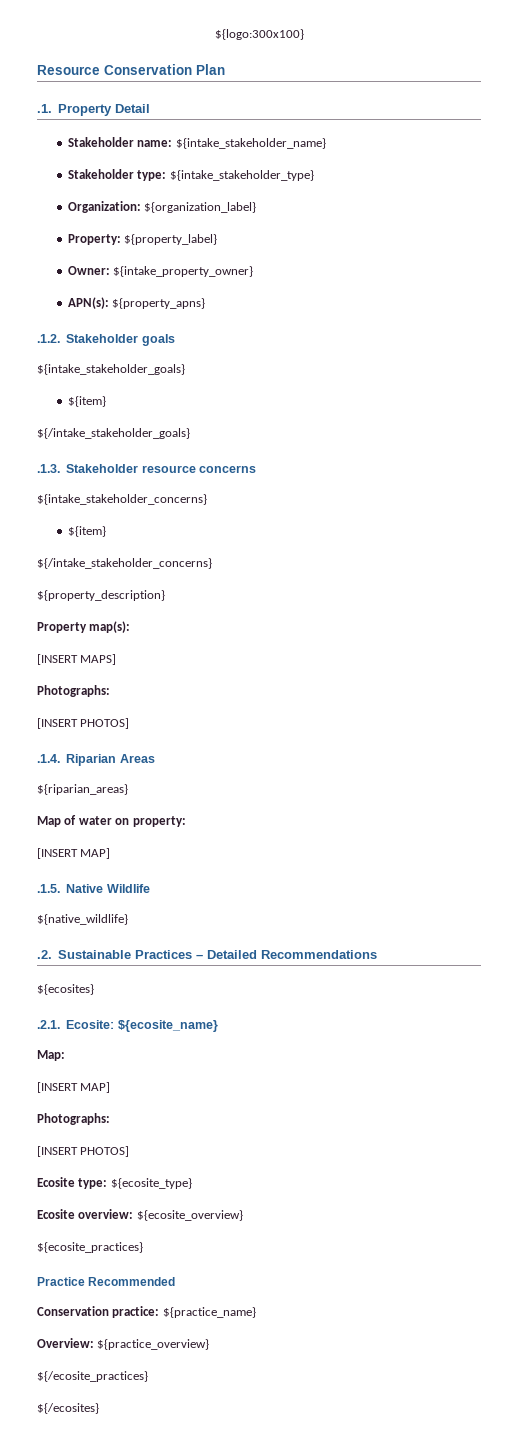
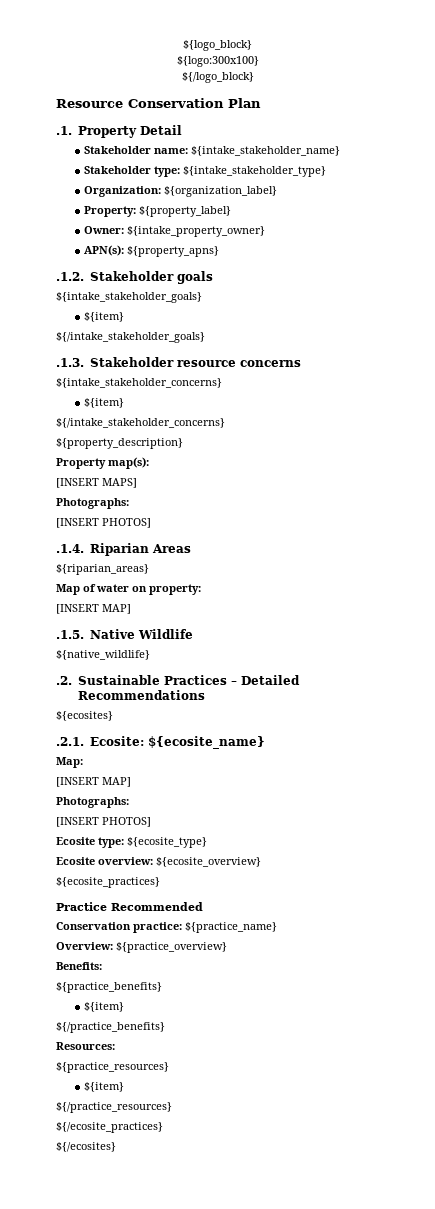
(214, 34) none -> [183,40,252,51] ${logo_block} //
(304, 34) none -> [181,72,254,83] // ${/logo_block}
(210, 1344) none -> [56,962,102,970] [56,982,162,993] [84,1002,125,1012] [56,1022,165,1033] [56,1042,115,1050] [56,1062,169,1073] [84,1082,125,1092] [56,1102,172,1113] // Benefits: // ${practice_benefits} // ${item} // ${/practice_benefits} // Resources: // ${practice_resources} // ${item} // ${/practice_resources}

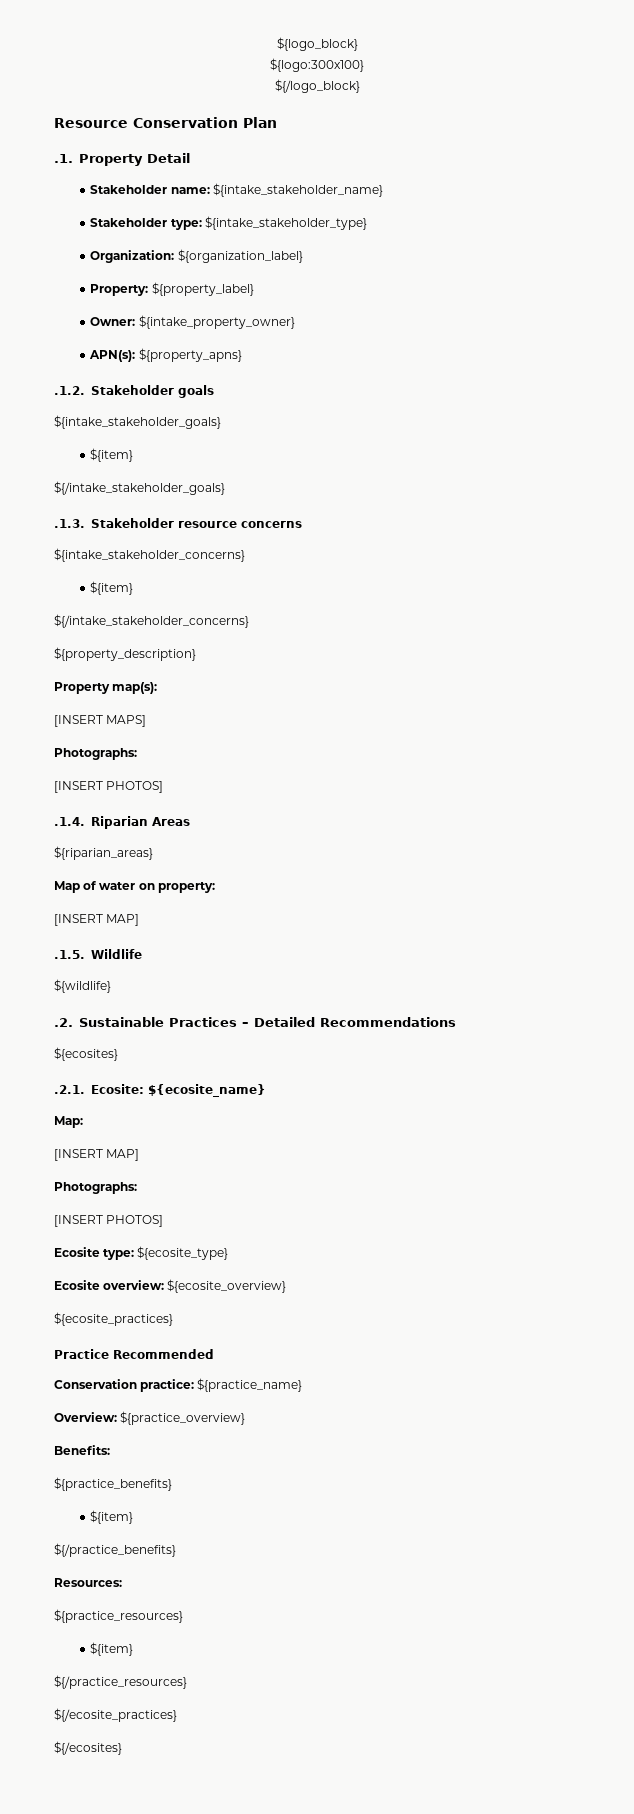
[89,629,135,639] Native -> (85, 954) none
[56,650,150,660] ${native_wildlife} -> [54,979,111,993] ${wildlife}

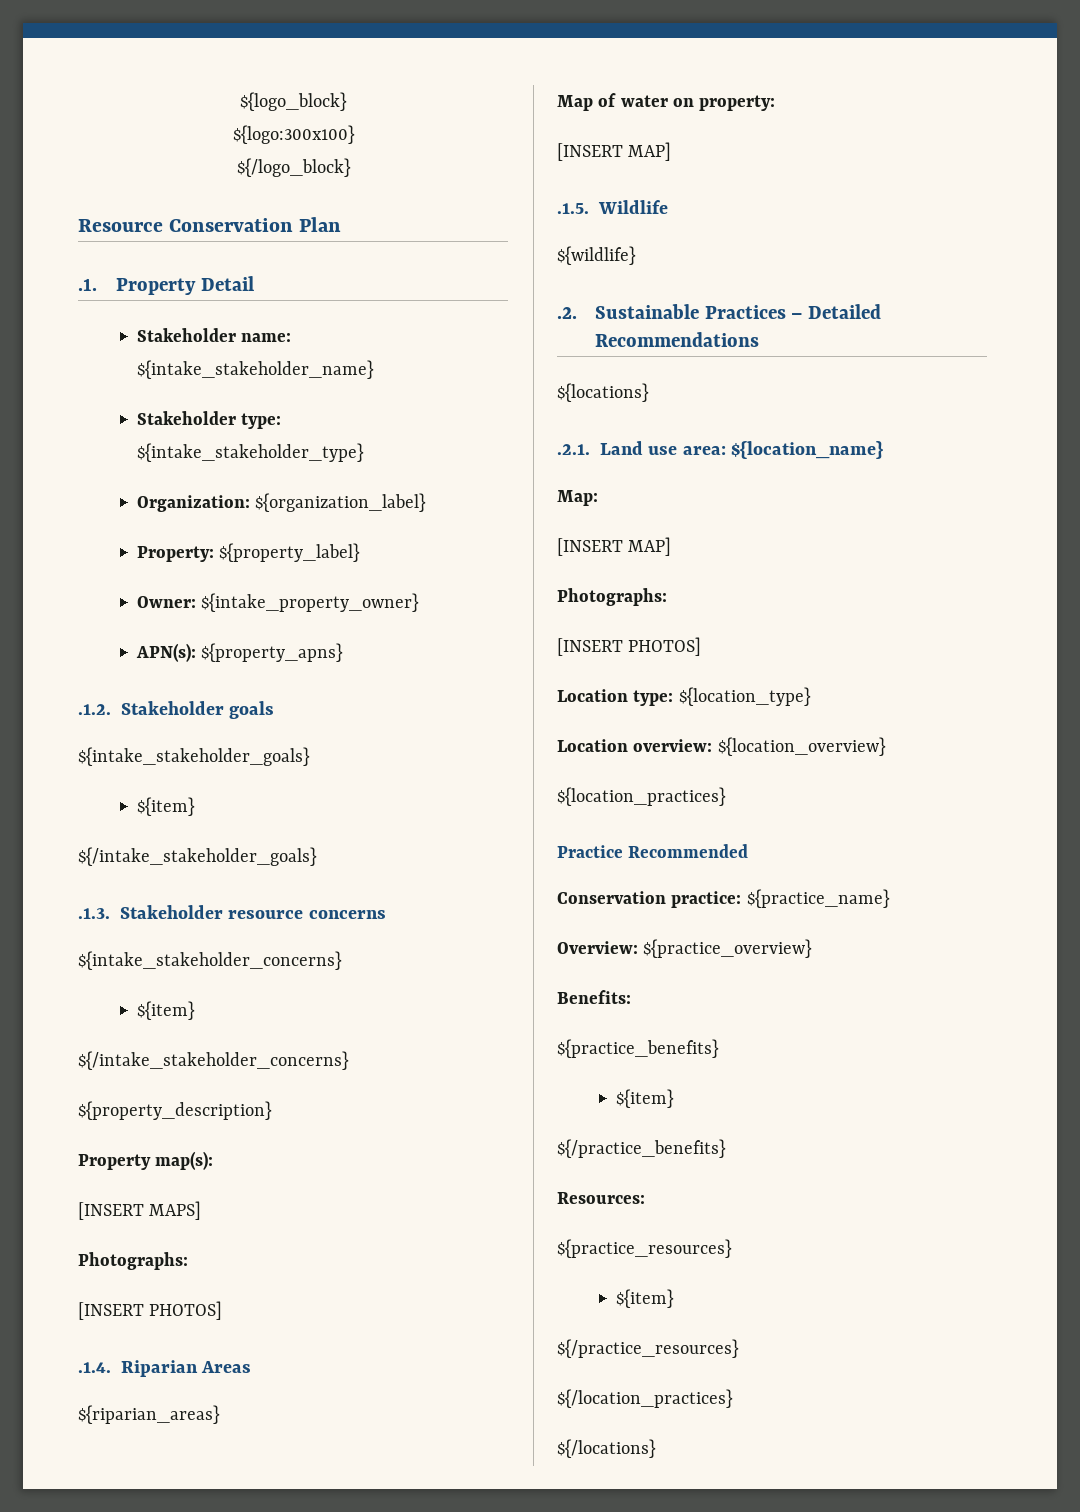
[54,1047,118,1061] ${ecosites} -> [557,383,649,402] ${locations}
[91,1084,266,1097] Ecosite: ${ecosite_name} -> [599,441,884,459] Land use area: ${location_name}
[54,1246,229,1260] [54,1279,287,1293] [54,1312,173,1326] Ecosite type: ${ecosite_type} // Ecosite overview: ${ecosite_overview} // ${ecosite_practices} -> [557,687,811,706] [557,737,886,756] [557,787,726,806] Location type: ${location_type} // Location overview: ${location_overview} // ${location_practices}
[54,1708,177,1722] [54,1741,122,1755] ${/ecosite_practices} // ${/ecosites} -> [557,1389,733,1408] [557,1439,656,1458] ${/location_practices} // ${/locations}

